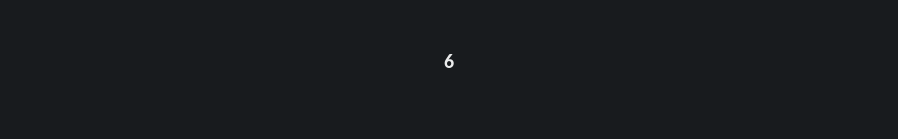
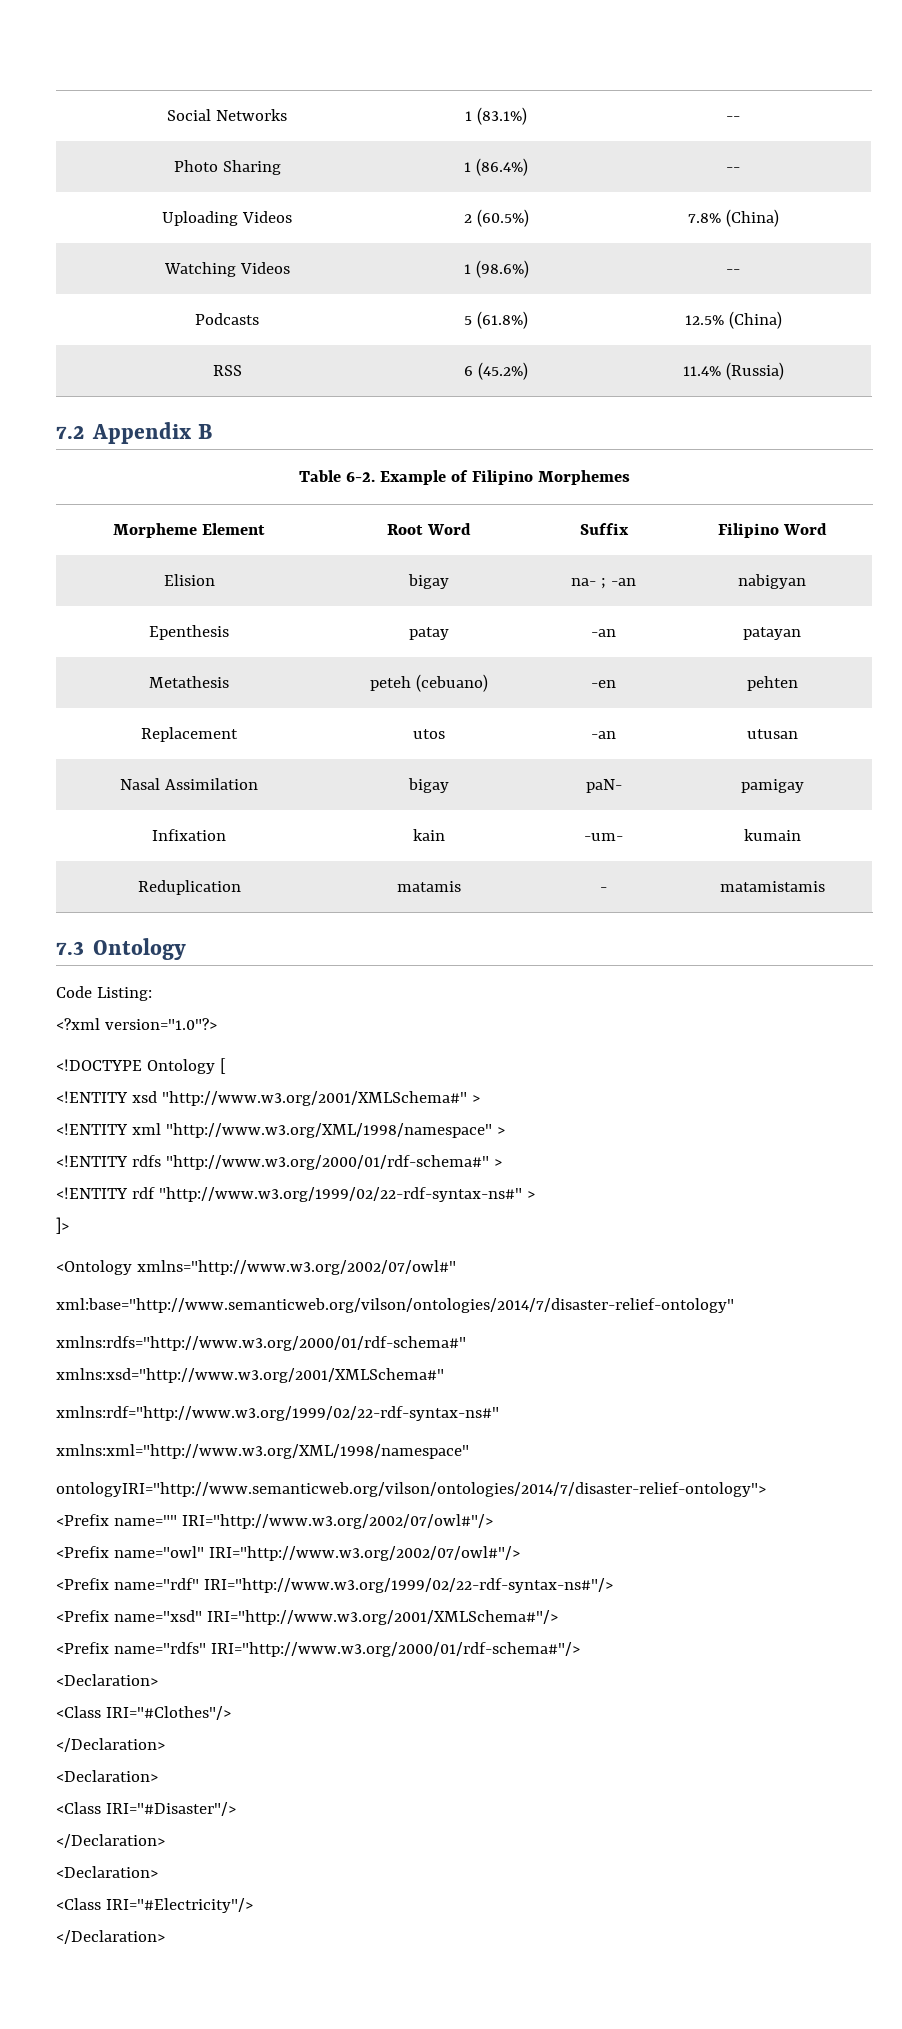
[444,54,454,68] 6 -> [167,109,287,121] [465,107,527,125] [726,116,741,121] [173,160,281,175] [464,158,528,176] [726,167,741,172] [162,211,292,226] [463,209,529,227] [687,209,779,227] [163,262,290,277] [463,260,529,278] [726,269,741,274] [195,313,259,325] [464,311,528,329] [684,311,782,329] [212,365,242,376] [464,362,528,380] [682,362,784,380] [56,422,212,444] [299,470,630,485] [113,523,265,538] [386,523,471,535] [579,523,629,535] [717,523,827,538] [163,574,215,586] [407,574,449,589] [571,578,636,589] [738,574,806,589] [149,625,229,640] [408,627,449,640] [591,629,616,637] [743,627,801,640] [149,676,229,688] [369,674,488,692] [591,680,616,688] [746,676,798,691] [141,727,238,742] [412,729,445,739] [591,731,616,739] [746,729,798,739] [120,778,258,790] [407,778,449,793] [585,779,622,793] [740,779,804,793] [152,829,226,841] [412,829,445,841] [584,833,623,841] [743,829,801,841] [137,880,241,895] [396,881,461,892] [600,887,607,892] [719,881,825,892] [56,938,187,960] [56,986,152,1001] [56,1018,217,1030] [56,1058,226,1074] [56,1091,480,1106] [56,1123,505,1138] [56,1155,502,1170] [56,1187,535,1202] [56,1217,69,1234] [56,1260,456,1275] [56,1298,734,1313] [56,1336,466,1351] [56,1368,444,1383] [56,1406,499,1421] [56,1444,469,1459] [56,1482,766,1497] [56,1514,493,1529] [56,1546,520,1561] [56,1578,613,1593] [56,1610,558,1625] [56,1642,580,1657] [56,1674,158,1686] [56,1706,231,1720] [56,1738,165,1752] [56,1770,158,1782] [56,1802,236,1816] [56,1834,165,1848] [56,1866,158,1878] [56,1898,253,1913] [56,1930,165,1944] Social Networks | 1 (83.1%) | -- // Photo Sharing | 1 (86.4%) | -- // Uploading Videos | 2 (60.5%) | 7.8% (China) // Watching Videos | 1 (98.6%) | -- // Podcasts | 5 (61.8%) | 12.5% (China) // RSS | 6 (45.2%) | 11.4% (Russia) // 7.2 Appendix B // Table 6-2. Example of Filipino Morphemes // Morpheme Element | Root Word | Suffix | Filipino Word // Elision | bigay | na- ; -an | nabigyan // Epenthesis | patay | -an | patayan // Metathesis | peteh (cebuano) | -en | pehten // Replacement | utos | -an | utusan // Nasal Assimilation | bigay | paN- | pamigay // Infixation | kain | -um- | kumain // Reduplication | matamis | - | matamistamis // 7.3 Ontology // Code Listing: // <?xml version="1.0"?> // <!DOCTYPE Ontology [ // <!ENTITY xsd "http://www.w3.org/2001/XMLSchema#" > // <!ENTITY xml "http://www.w3.org/XML/1998/namespace" > // <!ENTITY rdfs "http://www.w3.org/2000/01/rdf-schema#" > // <!ENTITY rdf "http://www.w3.org/1999/02/22-rdf-syntax-ns#" > // ]> // <Ontology xmlns="http://www.w3.org/2002/07/owl#" // xml:base="http://www.semanticweb.org/vilson/ontologies/2014/7/disaster-relief-ontology" // xmlns:rdfs="http://www.w3.org/2000/01/rdf-schema#" // xmlns:xsd="http://www.w3.org/2001/XMLSchema#" // xmlns:rdf="http://www.w3.org/1999/02/22-rdf-syntax-ns#" // xmlns:xml="http://www.w3.org/XML/1998/namespace" // ontologyIRI="http://www.semanticweb.org/vilson/ontologies/2014/7/disaster-relief-ontology"> // <Prefix name="" IRI="http://www.w3.org/2002/07/owl#"/> // <Prefix name="owl" IRI="http://www.w3.org/2002/07/owl#"/> // <Prefix name="rdf" IRI="http://www.w3.org/1999/02/22-rdf-syntax-ns#"/> // <Prefix name="xsd" IRI="http://www.w3.org/2001/XMLSchema#"/> // <Prefix name="rdfs" IRI="http://www.w3.org/2000/01/rdf-schema#"/> // <Declaration> // <Class IRI="#Clothes"/> // </Declaration> // <Declaration> // <Class IRI="#Disaster"/> // </Declaration> // <Declaration> // <Class IRI="#Electricity"/> // </Declaration>

